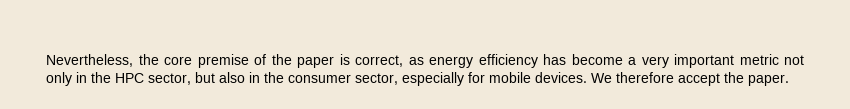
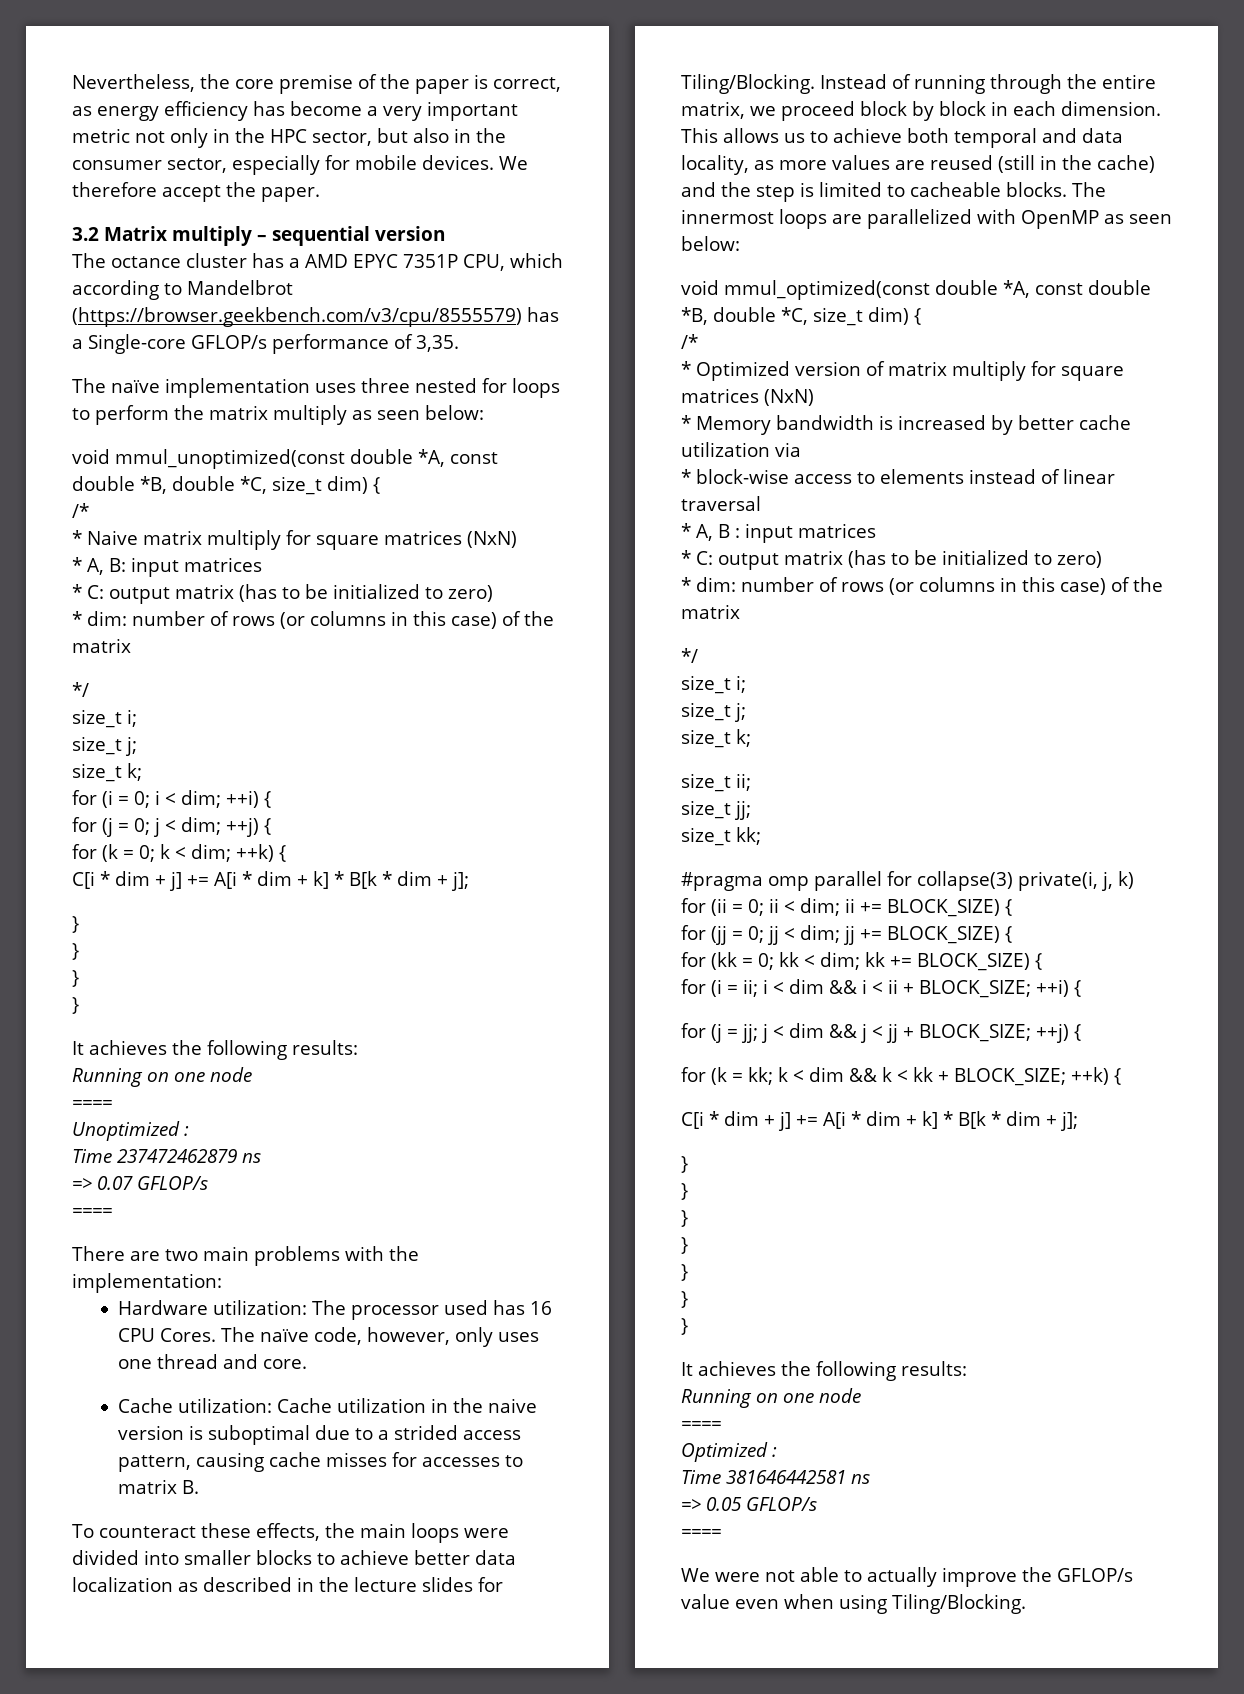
(789, 80) none -> [72,226,445,246] [72,253,563,271] [72,280,293,300] [72,307,559,327] [72,334,459,354] [72,378,560,398] [72,405,484,425] [72,449,498,469] [72,476,380,495] [72,503,89,518] [72,530,517,550] [72,557,262,577] [72,584,493,604] [72,611,554,629] [72,638,131,653] [72,682,89,697] [72,709,137,728] [72,736,137,756] [72,763,142,782] [72,790,271,808] [72,817,271,837] [72,844,286,862] [72,871,469,891] [72,916,79,933] [72,943,79,960] [72,970,79,987] [72,997,79,1014] [72,1040,358,1060] [72,1067,252,1087] [72,1100,112,1109] [72,1121,189,1141] [72,1149,261,1163] [72,1176,208,1190] [72,1208,112,1217] [72,1246,419,1266] [72,1273,222,1293] [117,1300,552,1320] [117,1327,539,1347] [117,1354,307,1369] [117,1398,537,1413] [117,1425,521,1445] [117,1452,523,1472] [117,1479,199,1494] [72,1523,509,1543] [72,1550,516,1565] [72,1577,503,1592] [681,74,1156,94] [681,101,1161,121] [681,128,1123,148] [681,155,1155,175] [681,182,1106,202] [681,209,1172,229] [681,236,740,251] [681,280,1151,300] [681,307,921,326] [681,334,698,349] [681,361,1124,381] [681,388,814,406] [681,415,1131,435] [681,442,801,457] [681,469,1115,484] [681,496,761,511] [681,523,876,543] [681,550,1102,570] [681,577,1163,595] [681,604,740,619] [681,648,698,663] [681,675,746,694] [681,702,746,722] [681,729,751,748] [681,773,751,792] [681,800,751,820] [681,827,761,846] [681,871,1134,891] [681,898,1012,917] [681,925,1012,945] [681,952,1042,971] [681,979,1081,998] [681,1023,1081,1043] [681,1067,1121,1086] [681,1111,1078,1131] [681,1156,688,1173] [681,1183,688,1200] [681,1210,688,1227] [681,1237,688,1254] [681,1264,688,1281] [681,1291,688,1308] [681,1318,688,1335] [681,1361,967,1381] [681,1388,861,1408] [681,1421,721,1430] [681,1442,777,1462] [681,1470,870,1484] [681,1497,817,1511] [681,1529,721,1538] [681,1567,1133,1587] [681,1594,1026,1614] // 3.2 Matrix multiply – sequential version // The octance cluster has a AMD EPYC 7351P CPU, which according to Mandelbrot (https://browser.geekbench.com/v3/cpu/8555579) has a Single-core GFLOP/s performance of 3,35. // The naïve implementation uses three nested for loops to perform the matrix multiply as seen below: // void mmul_unoptimized(const double *A, const double *B, double *C, size_t dim) { // /* // * Naive matrix multiply for square matrices (NxN) // * A, B: input matrices // * C: output matrix (has to be initialized to zero) // * dim: number of rows (or columns in this case) of the matrix // */ // size_t i; // size_t j; // size_t k; // for (i = 0; i < dim; ++i) { // for (j = 0; j < dim; ++j) { // for (k = 0; k < dim; ++k) { // C[i * dim + j] += A[i * dim + k] * B[k * dim + j]; // } // } // } // } // It achieves the following results: // Running on one node // ==== // Unoptimized : // Time 237472462879 ns // => 0.07 GFLOP/s // ==== // There are two main problems with the implementation: // Hardware utilization: The processor used has 16 CPU Cores. The naïve code, however, only uses one thread and core. // Cache utilization: Cache utilization in the naive version is suboptimal due to a strided access pattern, causing cache misses for accesses to matrix B. // To counteract these effects, the main loops were divided into smaller blocks to achieve better data localization as described in the lecture slides for Tiling/Blocking. Instead of running through the entire matrix, we proceed block by block in each dimension. This allows us to achieve both temporal and data locality, as more values are reused (still in the cache) and the step is limited to cacheable blocks. The innermost loops are parallelized with OpenMP as seen below: // void mmul_optimized(const double *A, const double *B, double *C, size_t dim) { // /* // * Optimized version of matrix multiply for square matrices (NxN) // * Memory bandwidth is increased by better cache utilization via // * block-wise access to elements instead of linear traversal // * A, B : input matrices // * C: output matrix (has to be initialized to zero) // * dim: number of rows (or columns in this case) of the matrix // */ // size_t i; // size_t j; // size_t k; // size_t ii; // size_t jj; // size_t kk; // #pragma omp parallel for collapse(3) private(i, j, k) // for (ii = 0; ii < dim; ii += BLOCK_SIZE) { // for (jj = 0; jj < dim; jj += BLOCK_SIZE) { // for (kk = 0; kk < dim; kk += BLOCK_SIZE) { // for (i = ii; i < dim && i < ii + BLOCK_SIZE; ++i) { // for (j = jj; j < dim && j < jj + BLOCK_SIZE; ++j) { // for (k = kk; k < dim && k < kk + BLOCK_SIZE; ++k) { // C[i * dim + j] += A[i * dim + k] * B[k * dim + j]; // } // } // } // } // } // } // } // It achieves the following results: // Running on one node // ==== // Optimized : // Time 381646442581 ns // => 0.05 GFLOP/s // ==== // We were not able to actually improve the GFLOP/s value even when using Tiling/Blocking.

